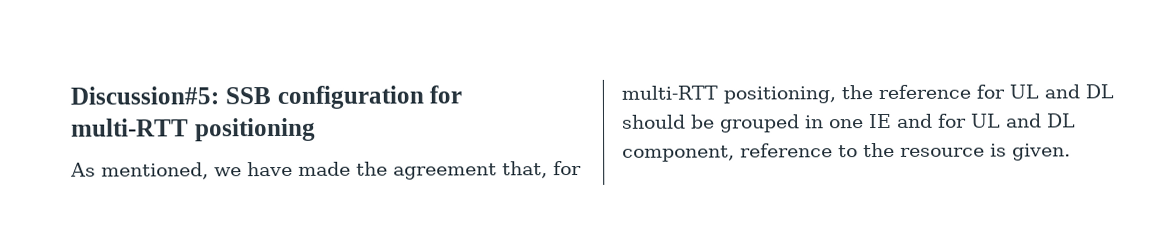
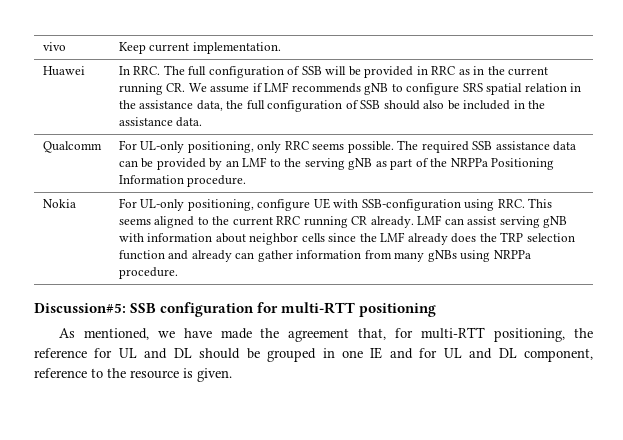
(70, 95) none -> [42,42,66,51] [118,42,281,54] [42,66,85,76] [118,65,549,78] [118,82,582,95] [118,100,546,112] [118,117,203,127] [42,141,102,153] [118,140,577,153] [118,157,555,170] [118,175,247,187] [42,199,76,208] [118,198,553,211] [118,215,568,228] [118,232,575,245] [118,250,531,262] [118,267,178,279] vivo | Keep current implementation. // Huawei | In RRC. The full configuration of SSB will be provided in RRC as in the current running CR. We assume if LMF recommends gNB to configure SRS spatial relation in the assistance data, the full configuration of SSB should also be included in the assistance data. // Qualcomm | For UL-only positioning, only RRC seems possible. The required SSB assistance data can be provided by an LMF to the serving gNB as part of the NRPPa Positioning Information procedure. // Nokia | For UL-only positioning, configure UE with SSB-configuration using RRC. This seems aligned to the current RRC running CR already. LMF can assist serving gNB with information about neighbor cells since the LMF already does the TRP selection function and already can gather information from many gNBs using NRPPa procedure. //

